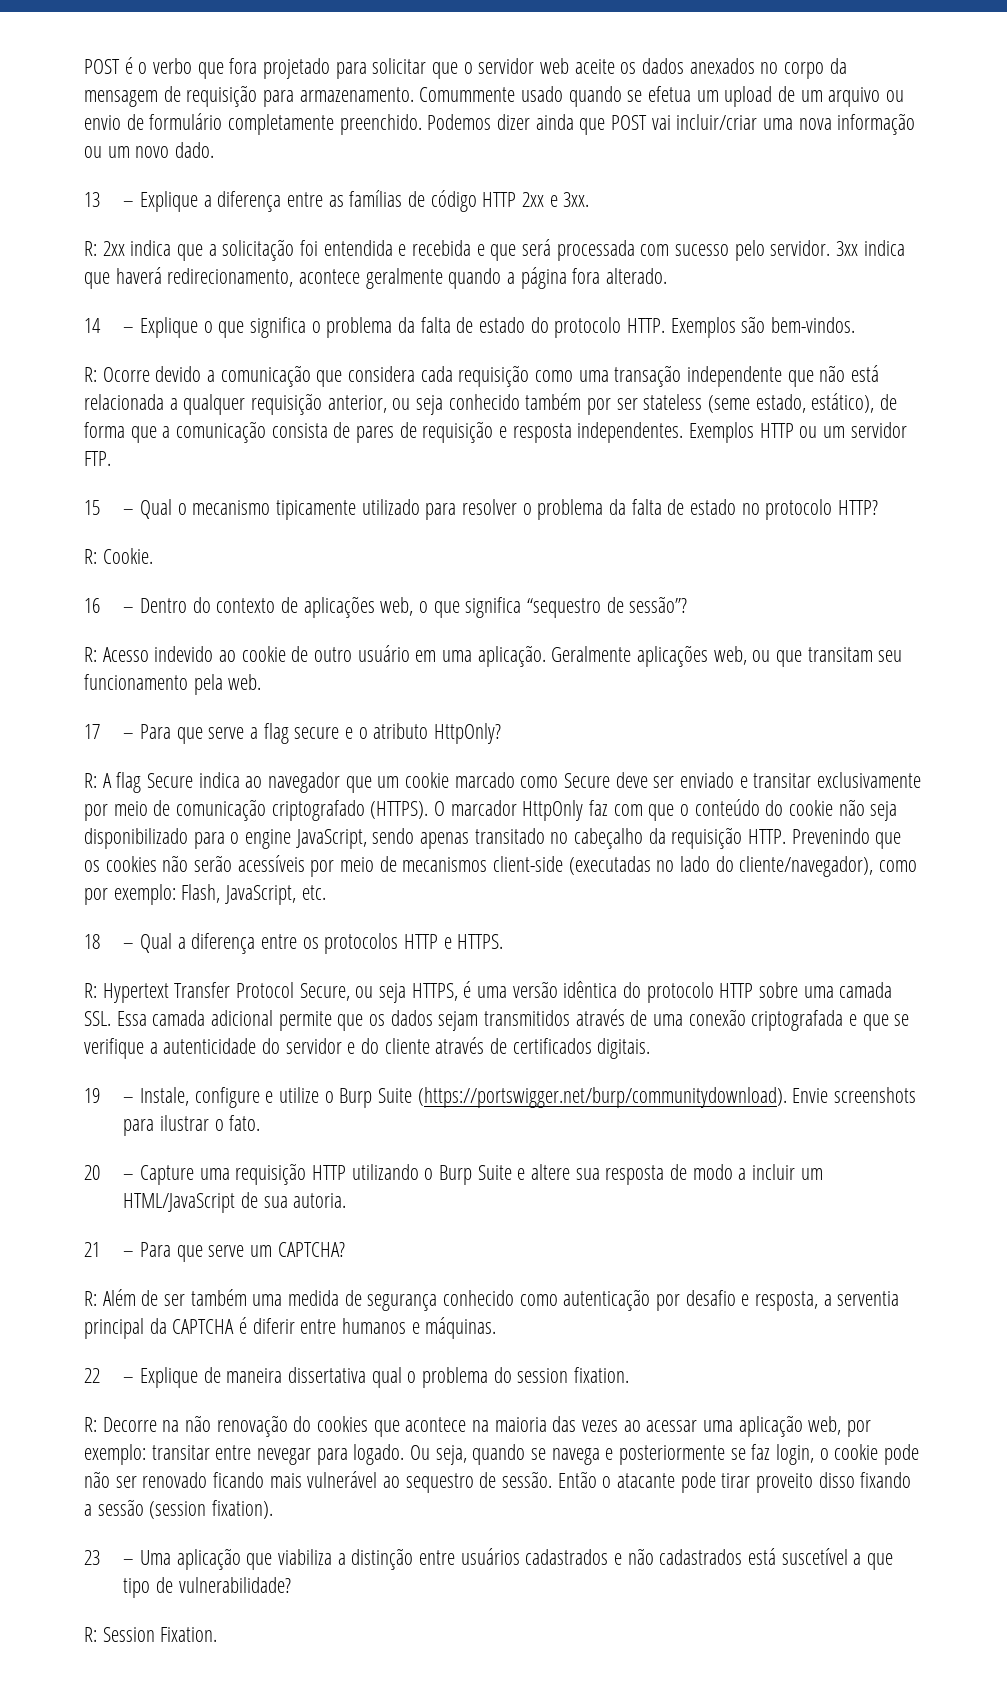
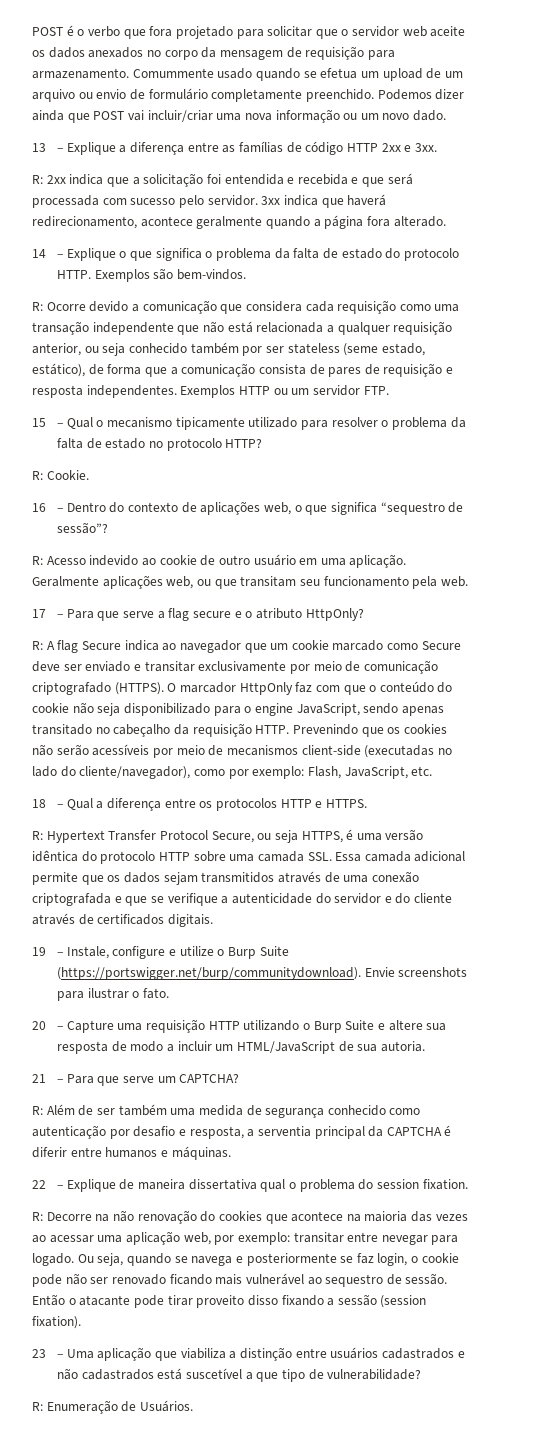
[102,1627,218,1642] Session Fixation. -> [46,1400,193,1414] Enumeração de Usuários.

